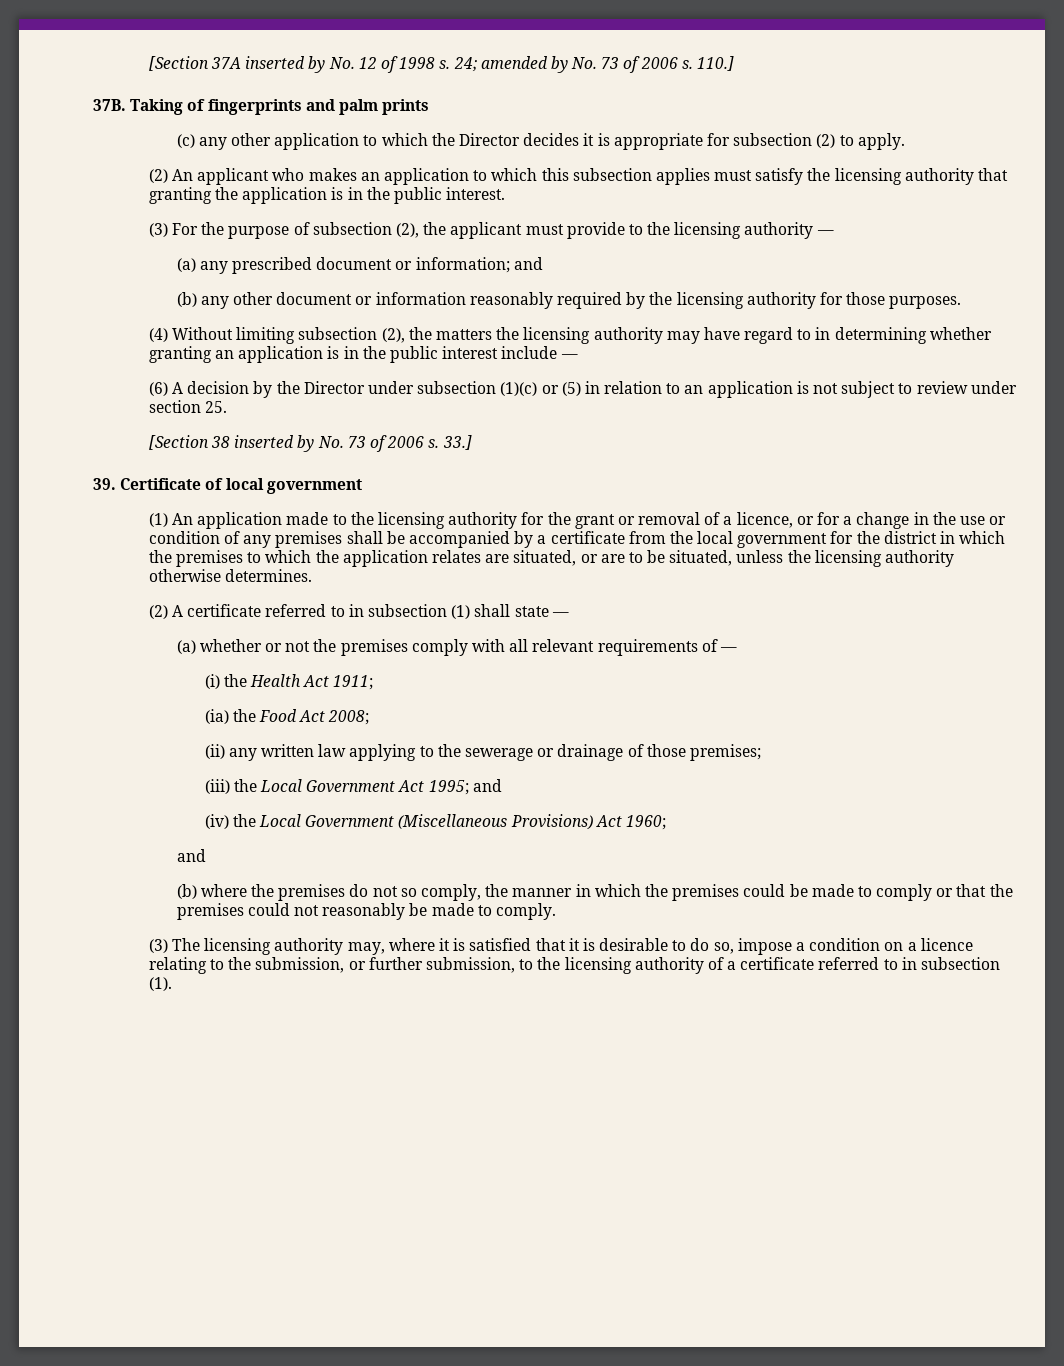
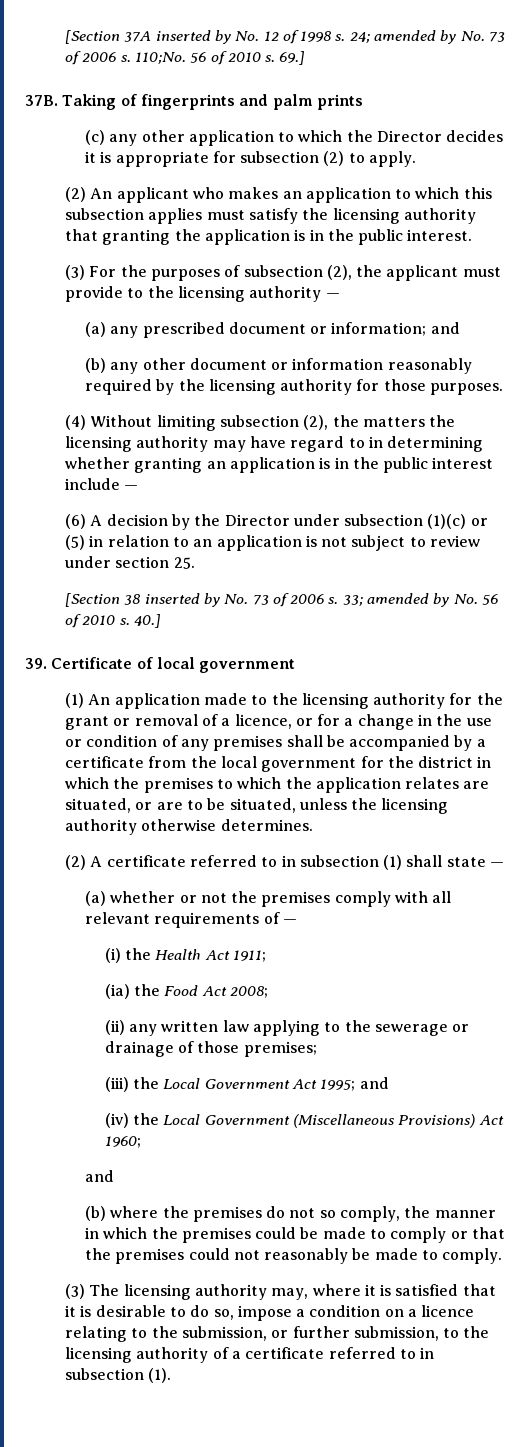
[696,56,734,71] 110.] -> [134,51,306,65] 110;No. 56 of 2010 s. 69.]
[228,226,290,239] purpose -> [150,269,220,281] purposes
[442,435,472,450] 33.] -> [342,593,499,607] [64,614,161,628] 33; amended by No. 56 of 2010 s. 40.]

